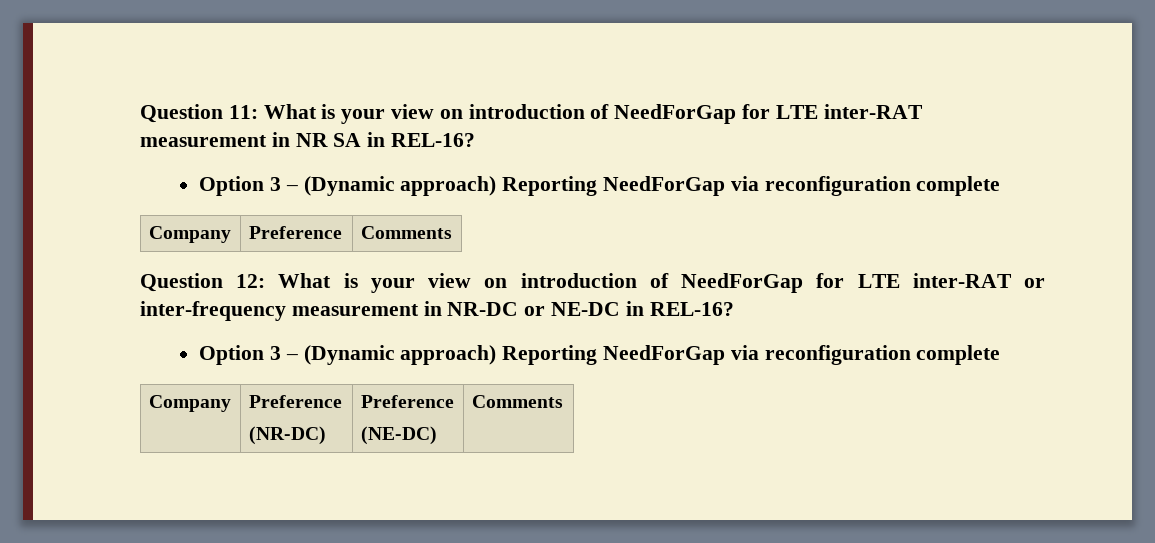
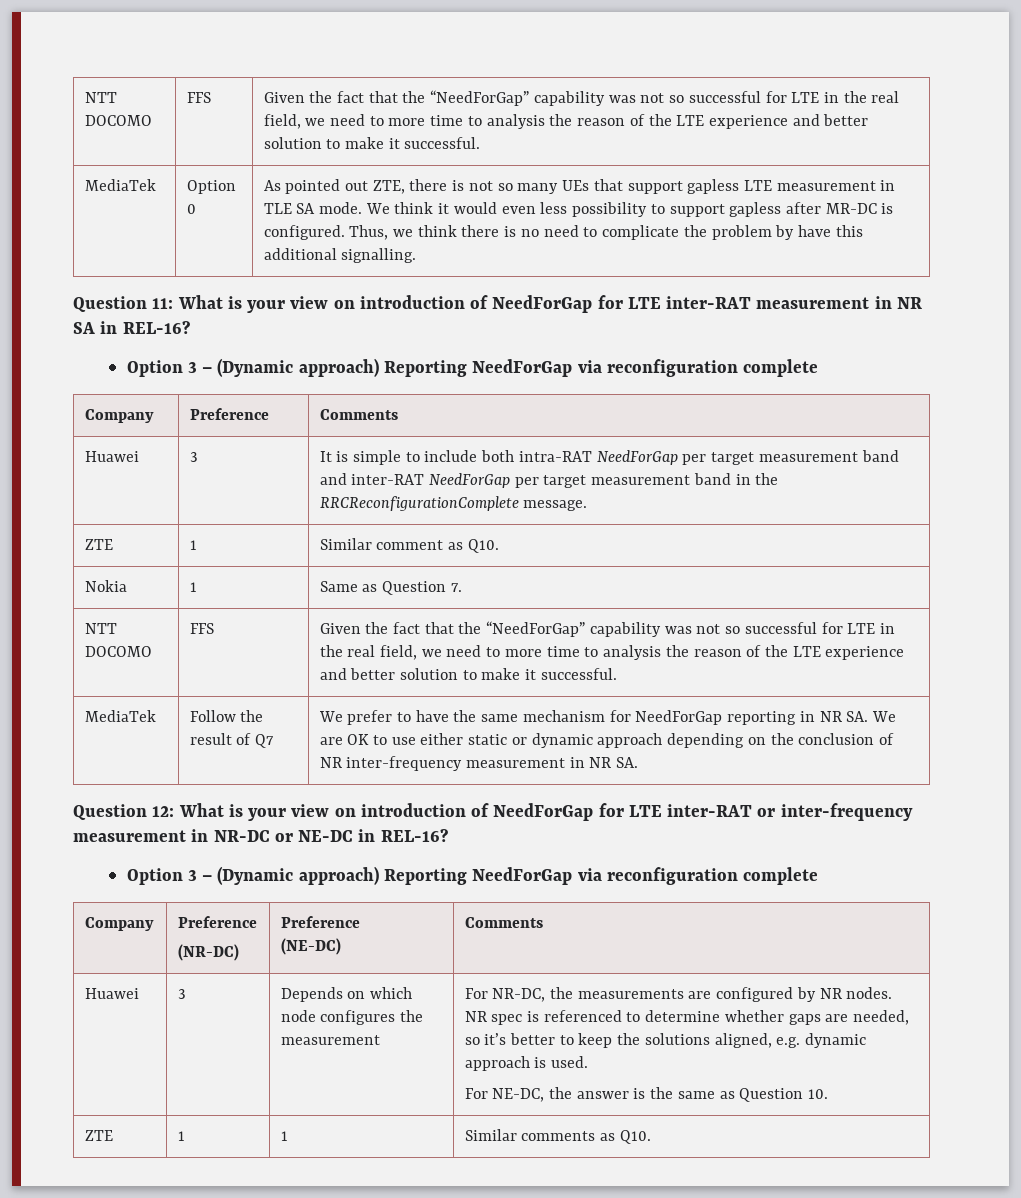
(140, 113) none -> [84,92,117,103] [84,115,152,126] [186,92,211,103] [263,90,900,106] [263,114,869,129] [263,137,481,149] [84,179,156,191] [186,180,236,194] [186,204,196,214] [263,179,896,194] [263,202,894,217] [263,225,863,240] [263,248,417,263] NTT DOCOMO | FFS | Given the fact that the “NeedForGap” capability was not so successful for LTE in the real field, we need to more time to analysis the reason of the LTE experience and better solution to make it successful. // MediaTek | Option 0 | As pointed out ZTE, there is not so many UEs that support gapless LTE measurement in TLE SA mode. We think it would even less possibility to support gapless after MR-DC is configured. Thus, we think there is no need to complicate the problem by have this additional signalling. //
(452, 232) none -> [84,451,139,462] [189,452,198,462] [319,450,899,465] [319,473,779,488] [319,496,588,511] [84,539,113,550] [189,540,197,550] [319,538,499,553] [84,580,127,592] [189,582,197,592] [319,581,462,595] [84,623,117,634] [84,646,152,657] [189,623,214,634] [319,621,896,637] [319,645,905,660] [319,668,617,680] [84,710,156,722] [189,710,264,722] [189,733,275,748] [318,710,897,725] [319,733,895,748] [319,756,639,771] // Huawei | 3 | It is simple to include both intra-RAT NeedForGap per target measurement band and inter-RAT NeedForGap per target measurement band in the RRCReconfigurationComplete message. // ZTE | 1 | Similar comment as Q10. // Nokia | 1 | Same as Question 7. // NTT DOCOMO | FFS | Given the fact that the “NeedForGap” capability was not so successful for LTE in the real field, we need to more time to analysis the reason of the LTE experience and better solution to make it successful. // MediaTek | Follow the result of Q7 | We prefer to have the same mechanism for NeedForGap reporting in NR SA. We are OK to use either static or dynamic approach depending on the conclusion of NR inter-frequency measurement in NR SA.
(563, 401) none -> [84,988,139,999] [177,989,186,999] [280,987,413,1002] [280,1010,424,1025] [280,1035,380,1045] [464,987,893,1002] [464,1010,910,1025] [464,1033,867,1048] [464,1056,589,1071] [464,1087,829,1102] [84,1130,113,1141] [177,1131,185,1141] [280,1131,288,1141] [464,1129,651,1144] // Huawei | 3 | Depends on which node configures the measurement | For NR-DC, the measurements are configured by NR nodes. NR spec is referenced to determine whether gaps are needed, so it’s better to keep the solutions aligned, e.g. dynamic approach is used. // For NE-DC, the answer is the same as Question 10. // ZTE | 1 | 1 | Similar comments as Q10.

